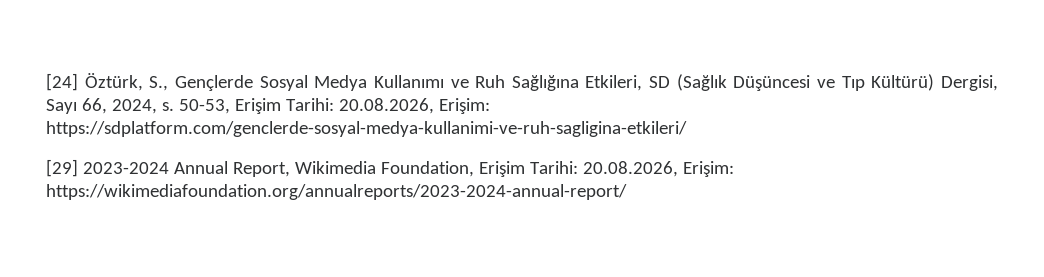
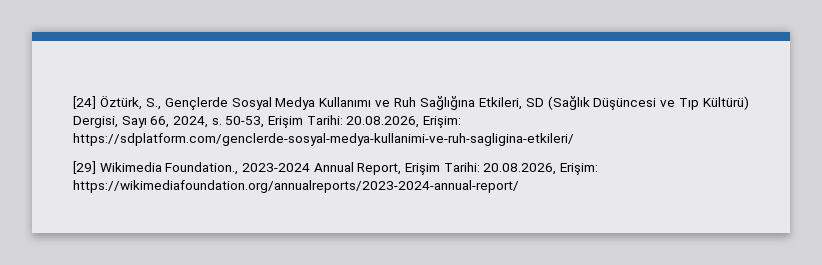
(78, 168) none -> [99,162,239,175] Wikimedia Foundation.,
[294,161,474,177] Wikimedia Foundation, -> (402, 169) none

